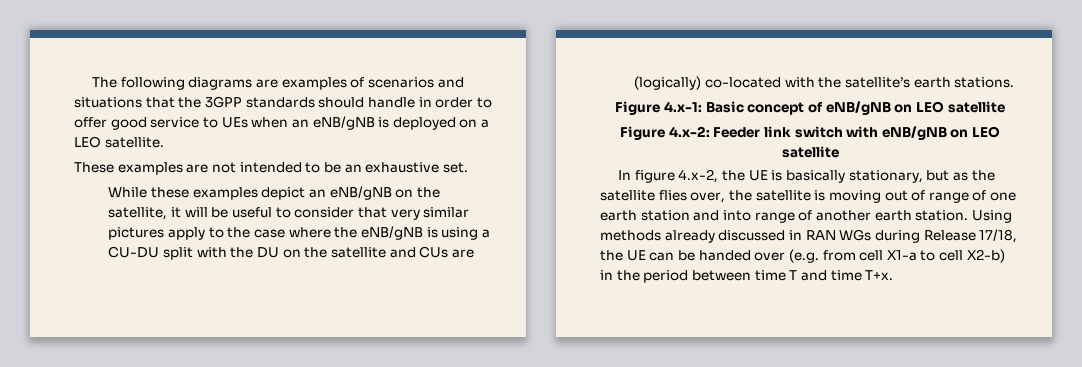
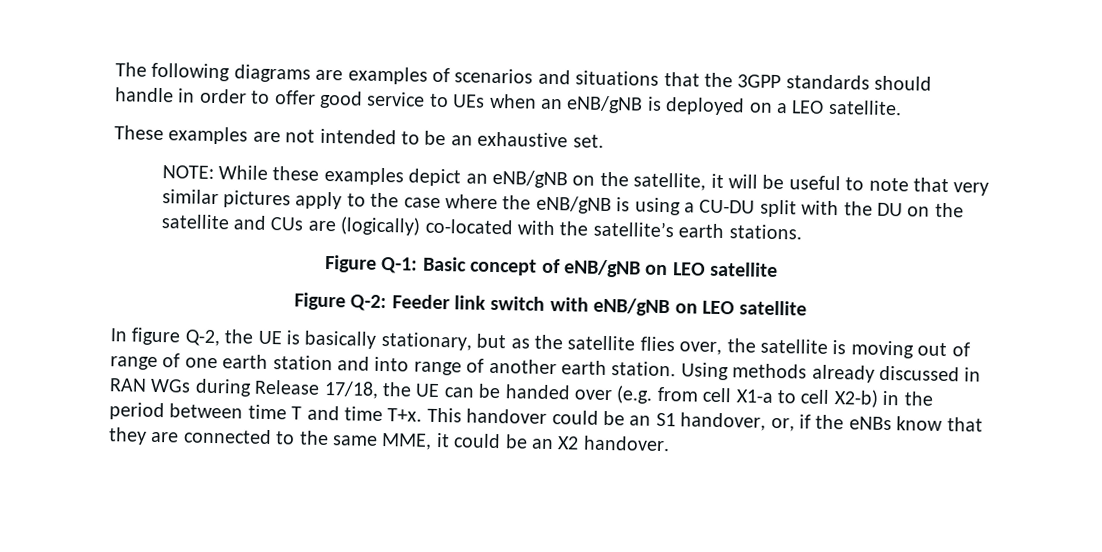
(468, 167) none -> [161,165,214,179] NOTE:
[294,207,355,218] consider -> [868,177,909,192] note
[664,101,703,112] 4.x-1: -> [381,256,419,274] Q-1:
[668,126,710,137] 4.x-2: -> [350,294,388,312] Q-2:
[678,169,719,183] 4.x-2, -> [184,329,220,347] Q-2,
(894, 275) none -> [426,407,983,432] [108,427,670,452] This handover could be an S1 handover, or, if the eNBs know that they are connected to the same MME, it could be an X2 handover.

